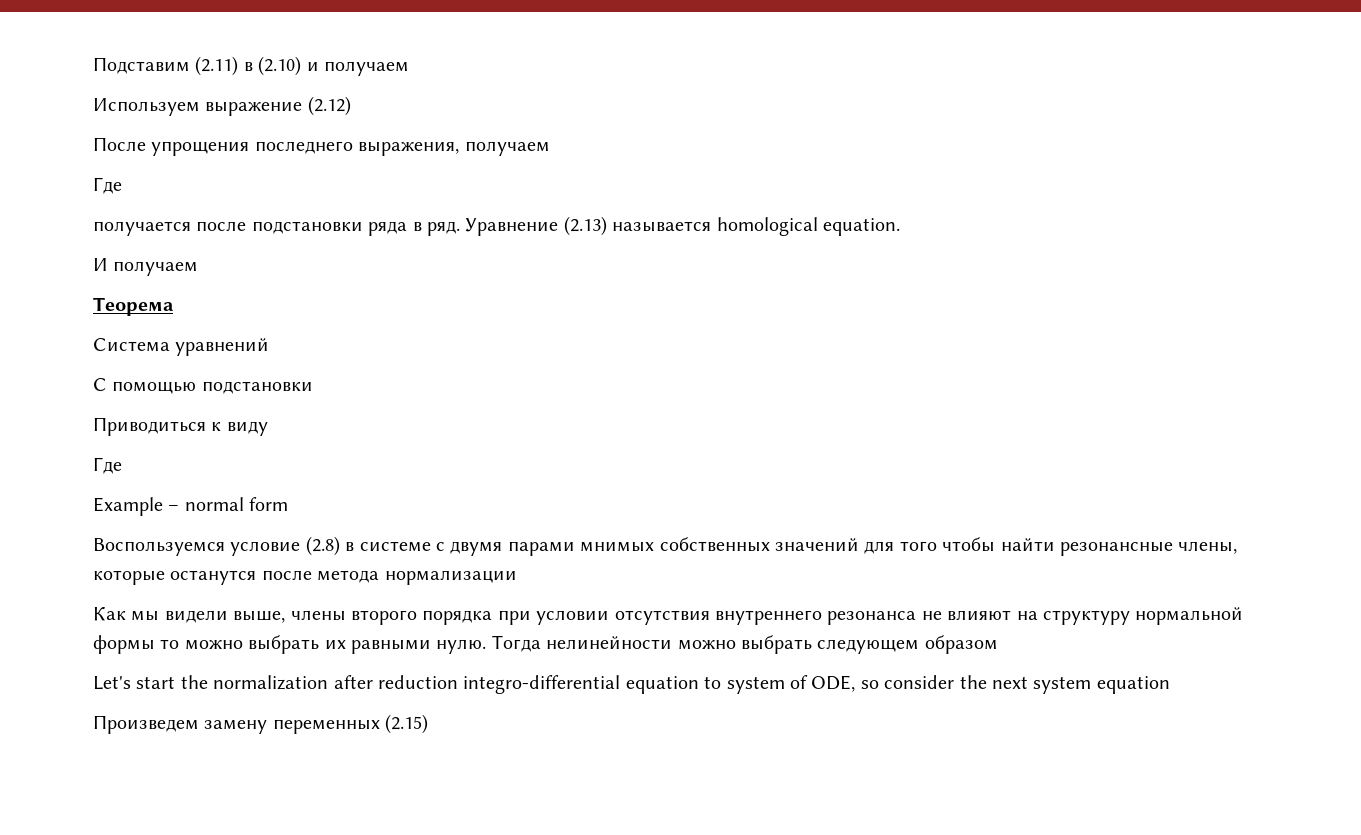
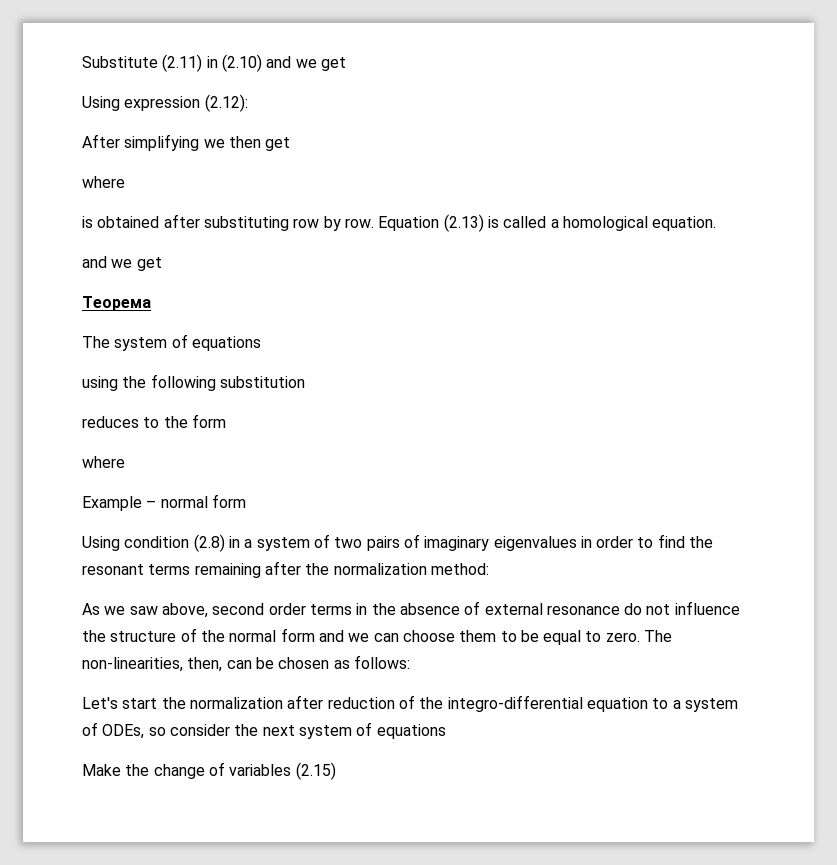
[93,56,409,76] [93,96,351,116] [93,137,550,156] [93,177,122,194] [93,216,900,236] [93,258,199,276] [93,297,174,316] [93,338,270,356] [93,378,313,394] [93,417,268,436] [93,457,122,474] [93,497,289,516] [93,536,1238,556] [93,570,517,585] [93,607,1244,625] [93,635,998,654] Подставим (2.11) в (2.10) и получаем // Используем выражение (2.12) // После упрощения последнего выражения, получаем // Где // получается после подстановки ряда в ряд. Уравнение (2.13) называется homological equation. // И получаем // Теорема // Система уравнений // С помощью подстановки // Приводиться к виду // Где // Example – normal form // Воспользуемся условие (2.8) в системе с двумя парами мнимых собственных значений для того чтобы найти резонансные члены, которые останутся после метода нормализации // Как мы видели выше, члены второго порядка при условии отсутствия внутреннего резонанса не влияют на структуру нормальной формы то можно выбрать их равными нулю. Тогда нелинейности можно выбрать следующем образом -> [82,54,346,72] [82,94,248,112] [82,134,291,151] [82,176,125,188] [82,214,717,232] [82,256,162,271] [82,296,151,311] [82,334,261,351] [82,374,305,391] [82,414,226,428] [82,456,125,468] [82,494,246,511] [82,534,714,552] [82,561,489,578] [82,601,740,618] [82,628,673,645] [82,655,410,672] Substitute (2.11) in (2.10) and we get // Using expression (2.12): // After simplifying we then get // where // is obtained after substituting row by row. Equation (2.13) is called a homological equation. // and we get // Теорема // The system of equations // using the following substitution // reduces to the form // where // Example – normal form // Using condition (2.8) in a system of two pairs of imaginary eigenvalues in order to find the resonant terms remaining after the normalization method: // As we saw above, second order terms in the absence of external resonance do not influence the structure of the normal form and we can choose them to be equal to zero. The non-linearities, then, can be chosen as follows:
(458, 682) none -> [398,695,444,709] of the
[726,675,856,694] system of ODE, -> [672,698,738,712] [82,722,145,739] a system of ODEs,
[1096,676,1170,694] [93,715,380,734] equation // Произведем замену переменных -> [356,722,446,739] [82,762,292,779] of equations // Make the change of variables

